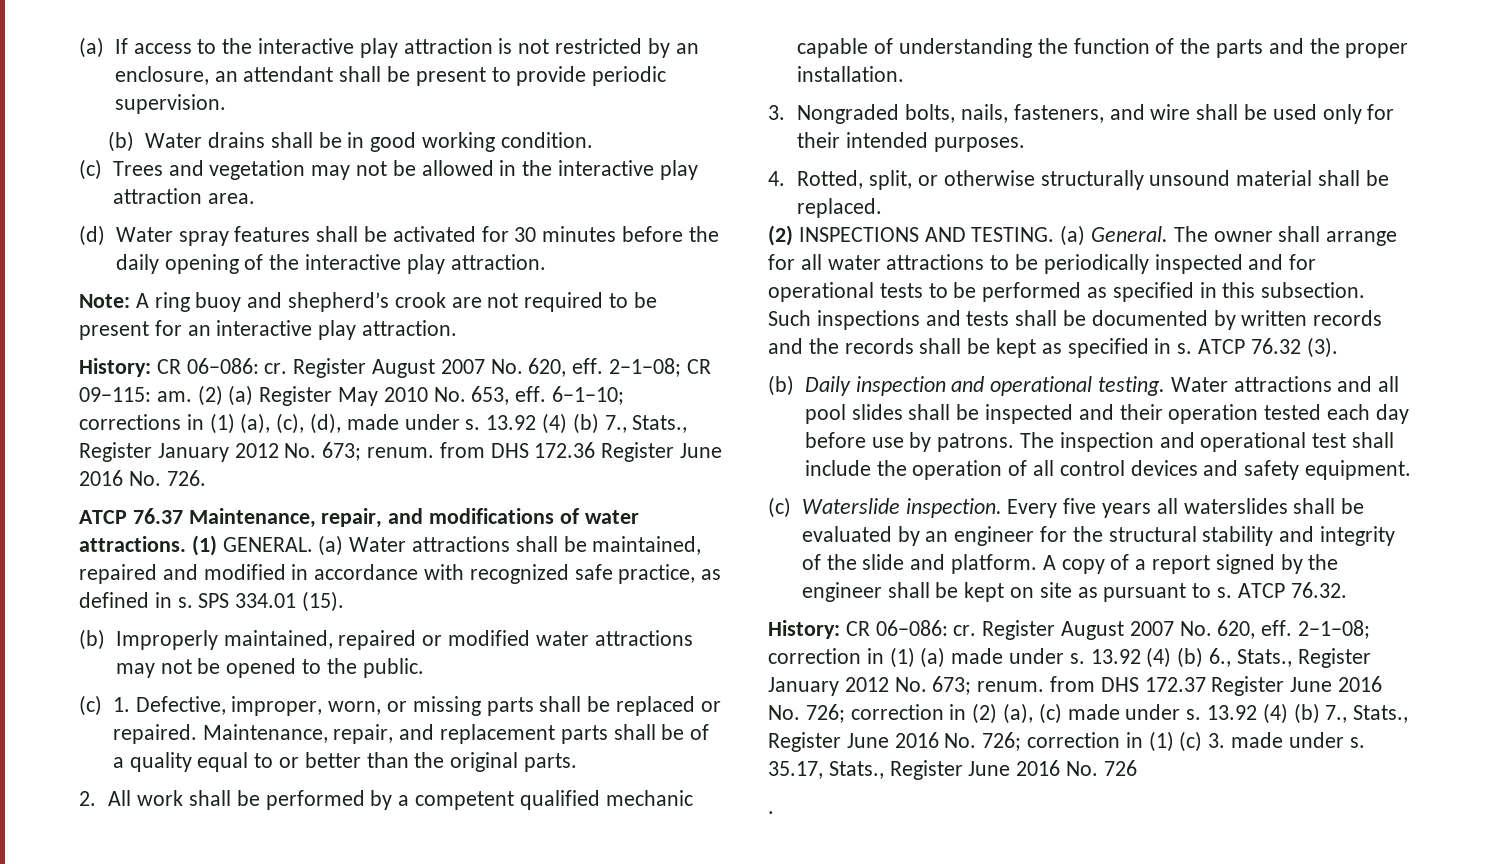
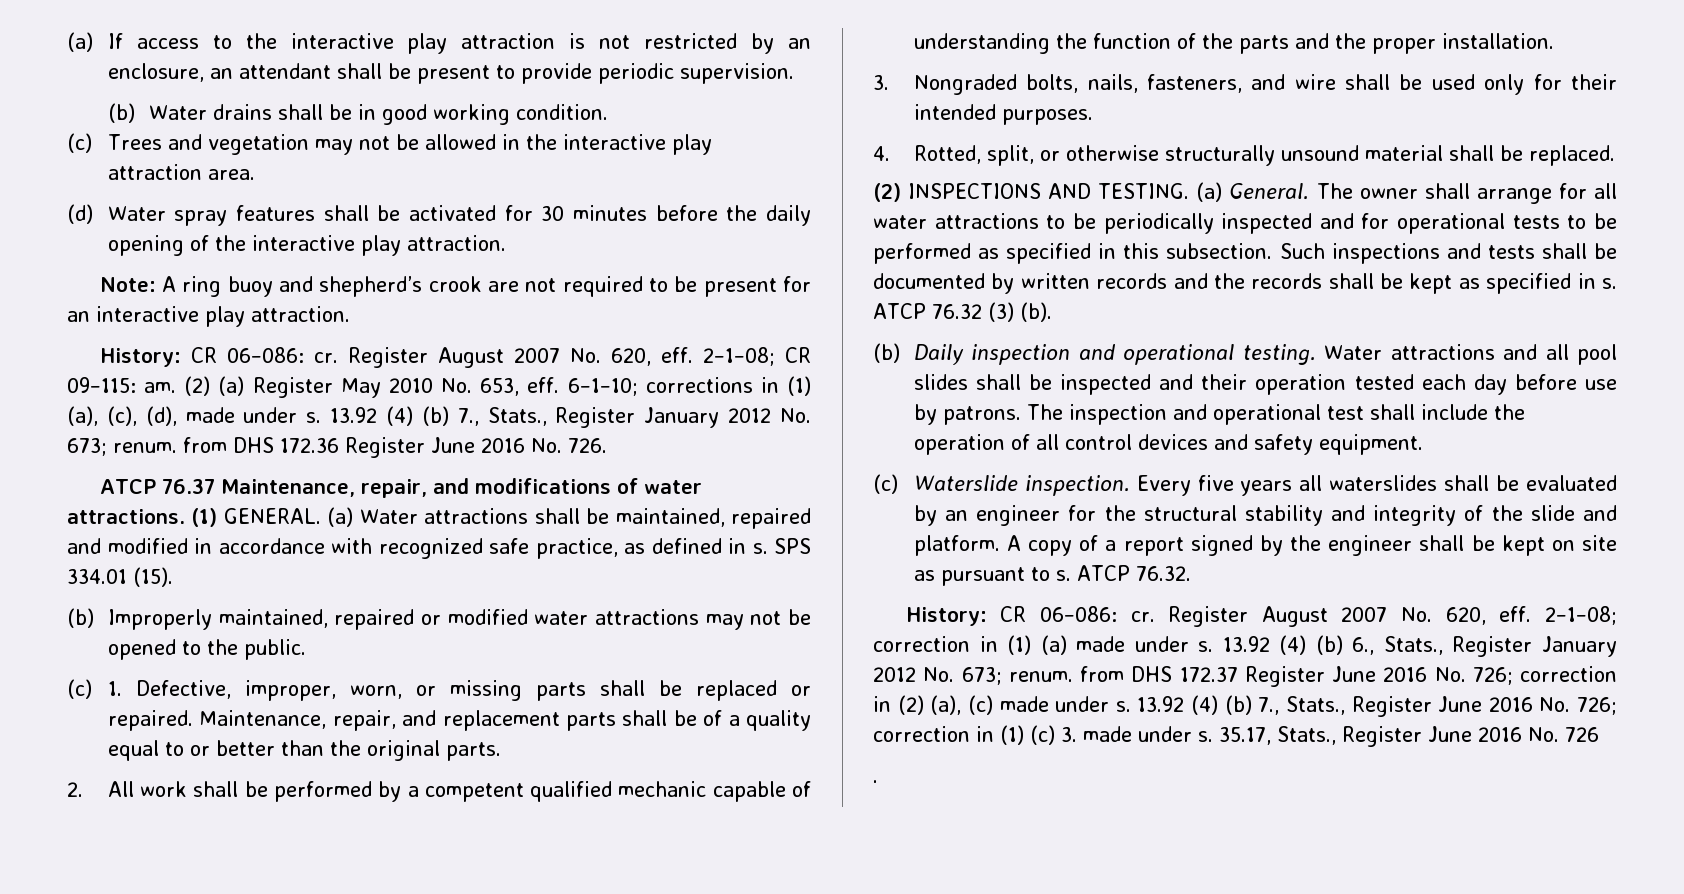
[1306,337,1338,358] (3). -> [987,302,1052,322] (3) (b).

